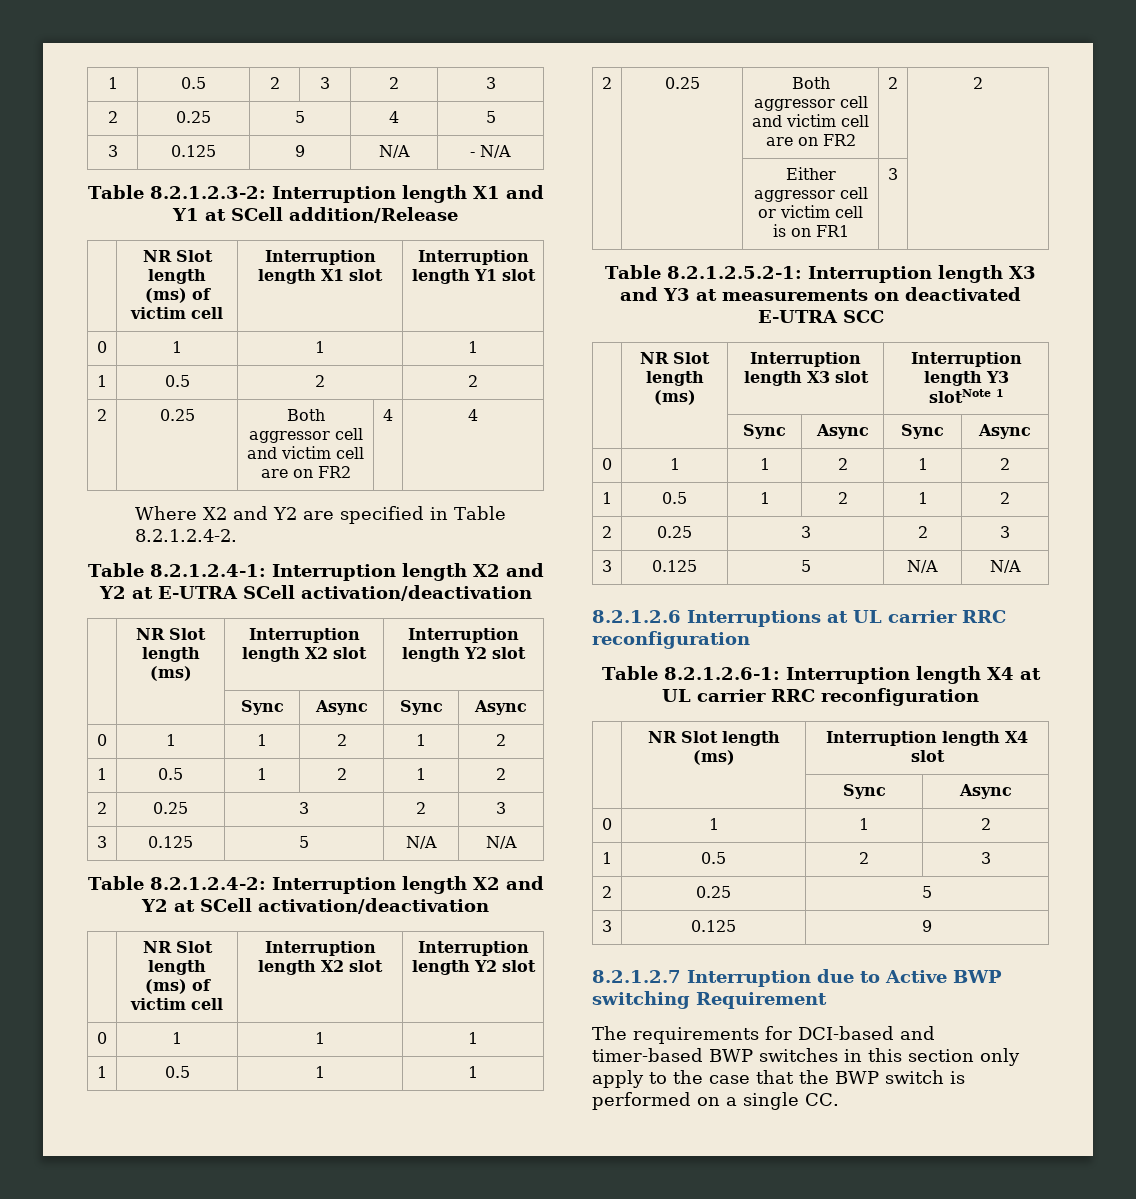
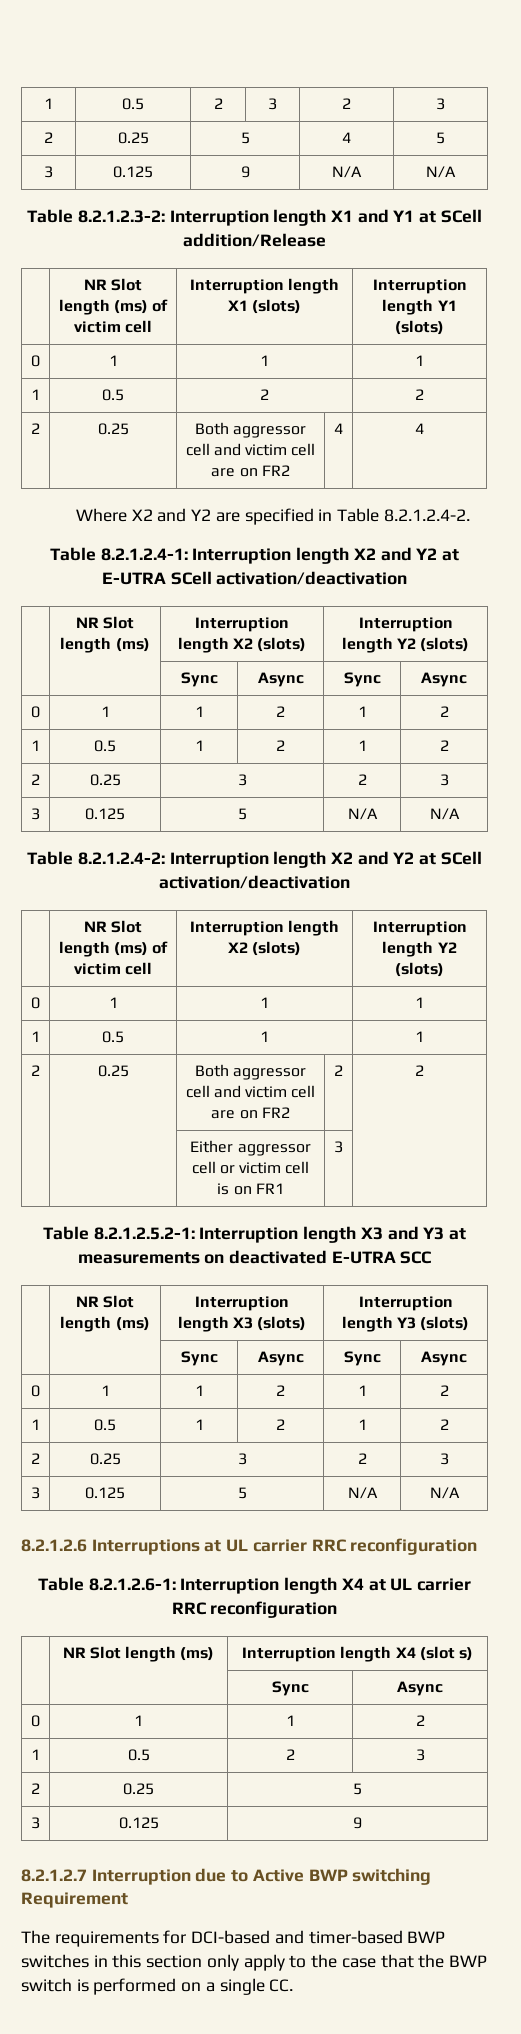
[470,152,475,157] - -> (362, 172) none
[349,269,383,281] slot -> [252,299,302,314] (slots)
[501,269,536,281] slot -> [395,320,444,335] (slots)
[333,647,367,659] [408,628,519,643] [402,647,526,662] slot | Interruption length Y2 slot -> [257,637,307,652] [358,617,453,632] [341,637,470,653] (slots) | Interruption length Y2 (slots)
[349,960,383,972] [417,941,529,956] [411,960,536,975] slot | Interruption length Y2 slot -> [252,941,302,956] [372,921,467,936] [382,941,457,957] [395,962,444,977] (slots) | Interruption length Y2 (slots)
[834,371,869,383] slot -> [257,1316,307,1331] (slots)
[928,389,1004,403] slotNote 1 -> [420,1316,470,1331] (slots)
[910,750,945,762] slot -> [419,1646,474,1661] (slot s)

